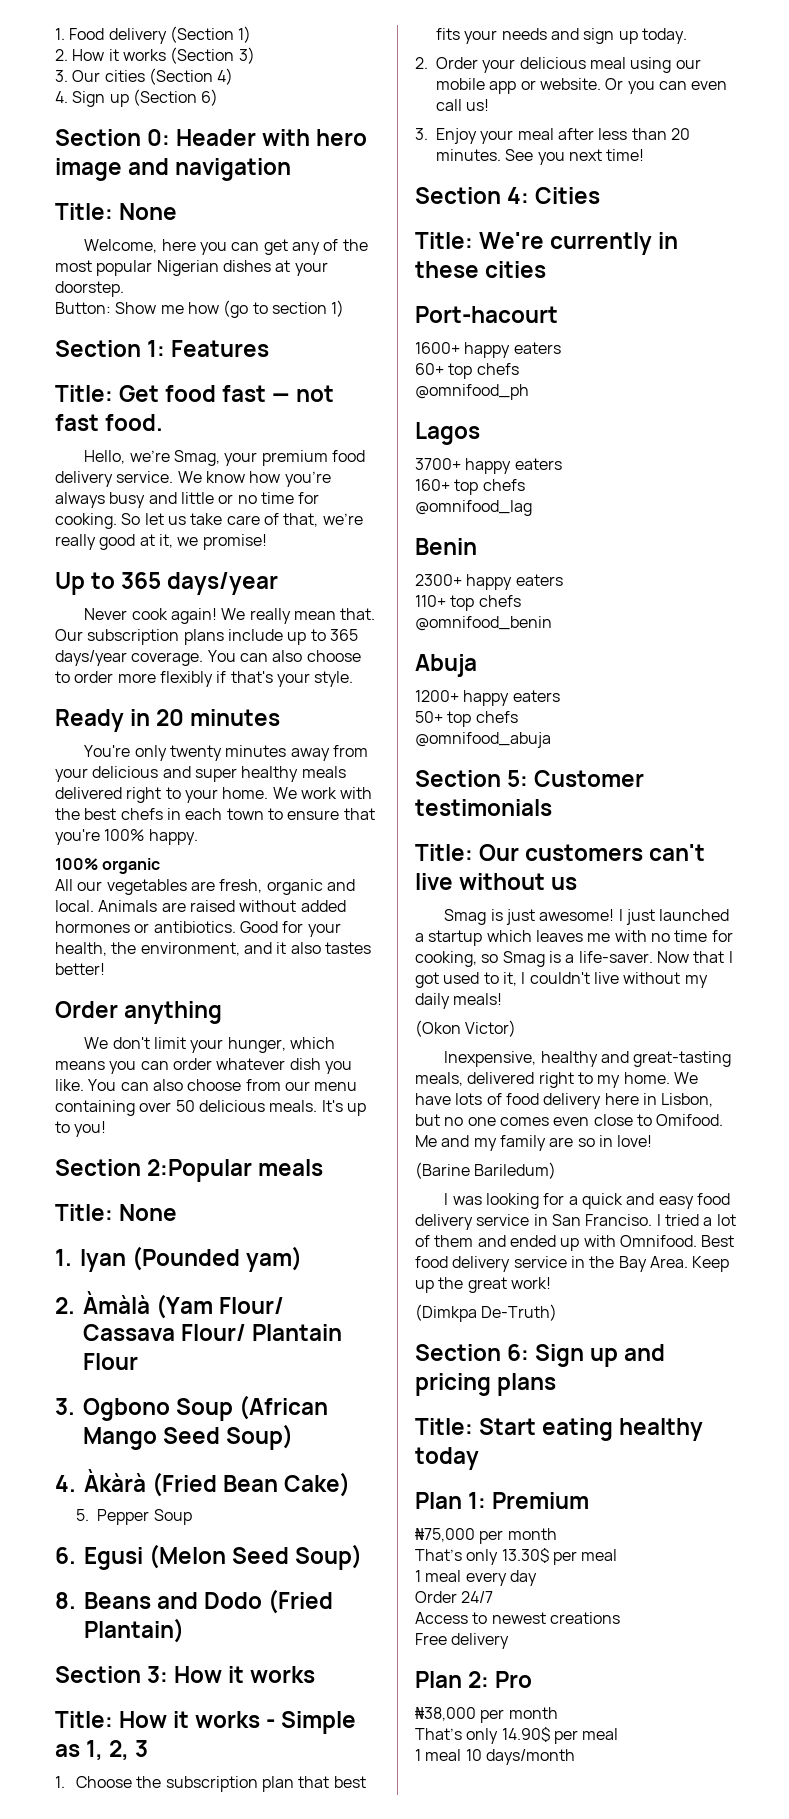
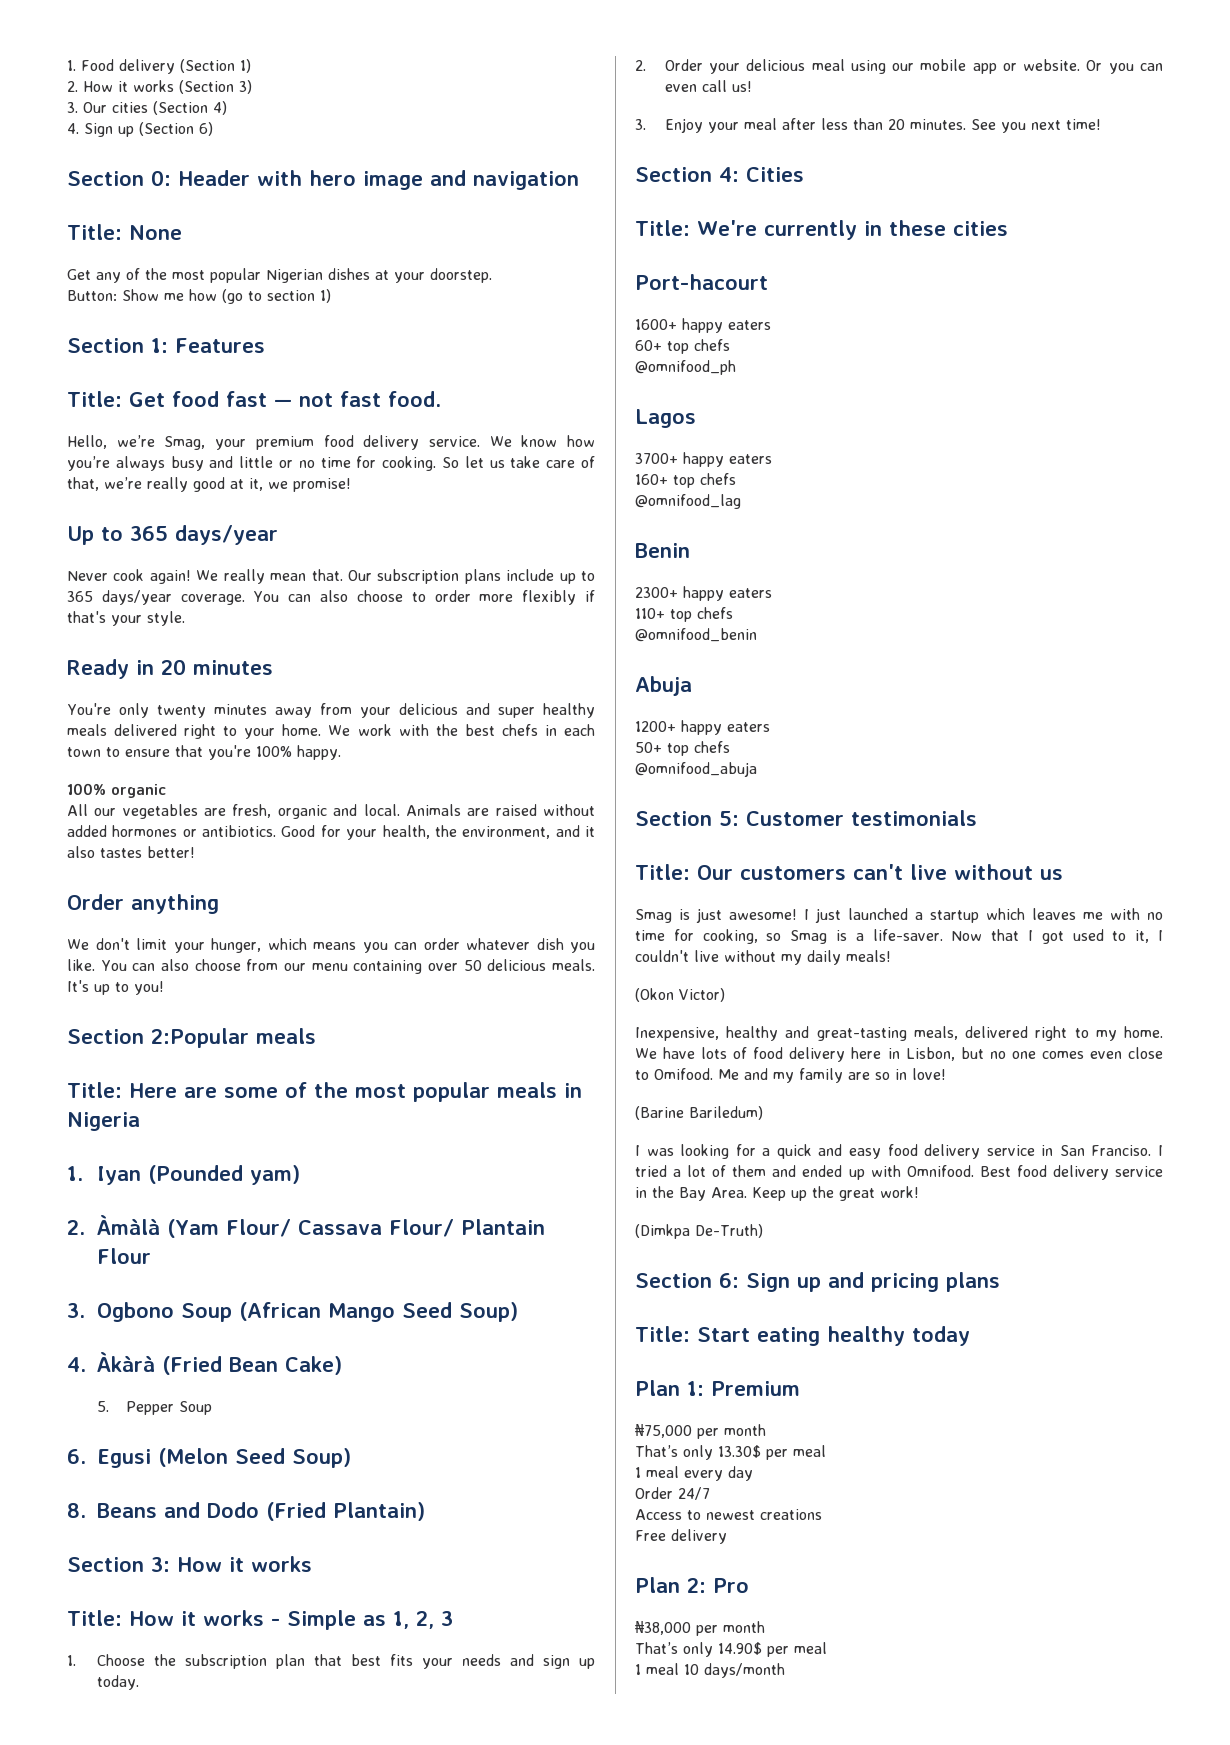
[84,239,288,255] Welcome, here you can get -> [67,269,91,280] Get
[55,1204,178,1221] Title: None -> [67,1082,582,1102] [67,1112,140,1131] Title: Here are some of the most popular meals in Nigeria

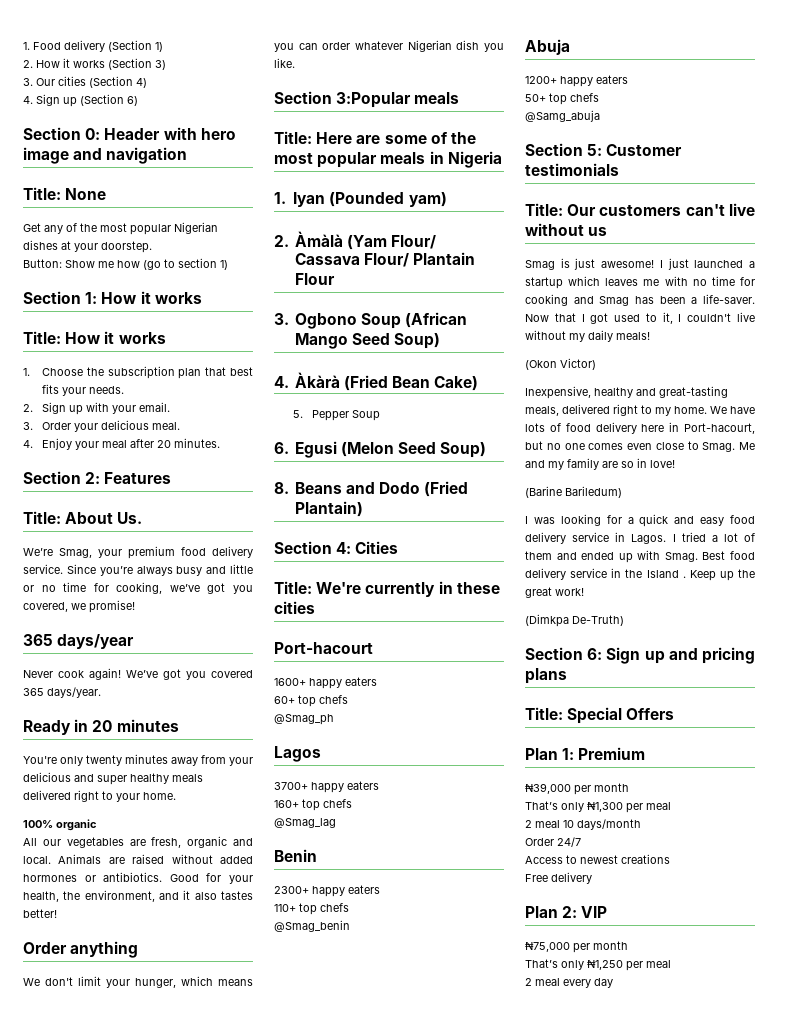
[175,338,265,353] [67,391,441,407] [67,435,155,449] Features // Title: Get food fast — not fast food. // Hello, we’re -> [101,291,202,304] [23,331,166,344] [23,366,253,379] [42,384,125,396] [23,402,171,415] [23,420,181,432] [23,438,221,450] [23,471,172,484] [23,511,143,524] [23,548,53,556] How it works // Title: How it works // 1. Choose the subscription plan that best fits your needs. // 2. Sign up with your email. // 3. Order your delicious meal. // 4. Enjoy your meal after 20 minutes. // Section 2: Features // Title: About Us. // We’re
[489,435,595,447] We know how -> [66,564,96,574] Since
[382,456,596,471] [67,477,263,492] cooking. So let us take care of that, we’re really good at it, -> [116,582,254,594] [23,602,68,612] cooking, we’ve got you covered,
[67,526,123,545] Up to -> (135, 606) none
[196,569,596,584] [67,590,595,605] [67,611,185,626] We really mean that. Our subscription plans include up to 365 days/year coverage. You can also choose to order more flexibly if that's your style. -> [126,669,253,680] [23,687,101,698] We’ve got you covered 365 days/year.
[328,724,596,736] [67,745,341,760] We work with the best chefs in each town to ensure that you're 100% happy. -> (176, 796) none
(530, 944) none -> [407,40,452,52] Nigerian
[100,959,595,974] [67,980,164,995] [67,1028,249,1048] You can also choose from our menu containing over 50 delicious meals. It's up to you! // Section 2:Popular -> [274,91,412,108] // Section 3:Popular
[67,1556,312,1572] [67,1610,453,1630] [67,1654,596,1669] [96,1675,139,1690] [635,59,1163,74] [664,80,752,92] [635,118,1101,133] // Section 3: How it works // Title: How it works - Simple as 1, 2, 3 // 1. Choose the subscription plan that best fits your needs and sign up today. // 2. Order your delicious meal using our mobile app or website. Or you can even call us! // 3. Enjoy your meal after less than 20 minutes. See you next time! -> (363, 509) none
[635,360,736,375] @omnifood_ph -> [274,714,334,725] @Smag_ph
[635,494,741,509] @omnifood_lag -> [274,818,336,828] @Smag_lag
[635,628,757,642] @omnifood_benin -> [274,920,350,932] @Smag_benin
[635,762,757,777] @omnifood_abuja -> [525,110,600,122] @Samg_abuja
[702,929,847,944] cooking, so Smag is -> [525,294,686,306] cooking and Smag has been
[905,1047,955,1061] Lisbon, -> [684,423,755,434] Port-hacourt,
[654,1068,713,1080] Omifood. -> [702,442,736,452] Smag.
[1059,1145,1152,1156] San Franciso. -> [631,534,667,544] Lagos.
[906,1165,974,1177] Omnifood. -> [664,552,698,562] Smag.
[679,1187,747,1201] Bay Area. -> [646,570,686,578] Island .
[697,1326,970,1346] Start eating healthy today -> [567,707,675,724] Special Offers
[635,1424,766,1439] [635,1445,826,1460] [635,1466,753,1481] ₦75,000 per month // That’s only 13.30$ per meal // 1 meal every day -> [525,783,629,795] [525,801,671,813] [525,819,641,830] ₦39,000 per month // That’s only ₦1,300 per meal // 2 meal 10 days/month
[713,1578,749,1593] [635,1621,765,1636] [635,1642,827,1657] [635,1663,785,1678] Pro // ₦38,000 per month // That’s only 14.90$ per meal // 1 meal 10 days/month -> [581,906,608,918] [525,941,628,953] [525,959,671,971] [525,978,613,988] VIP // ₦75,000 per month // That’s only ₦1,250 per meal // 2 meal every day

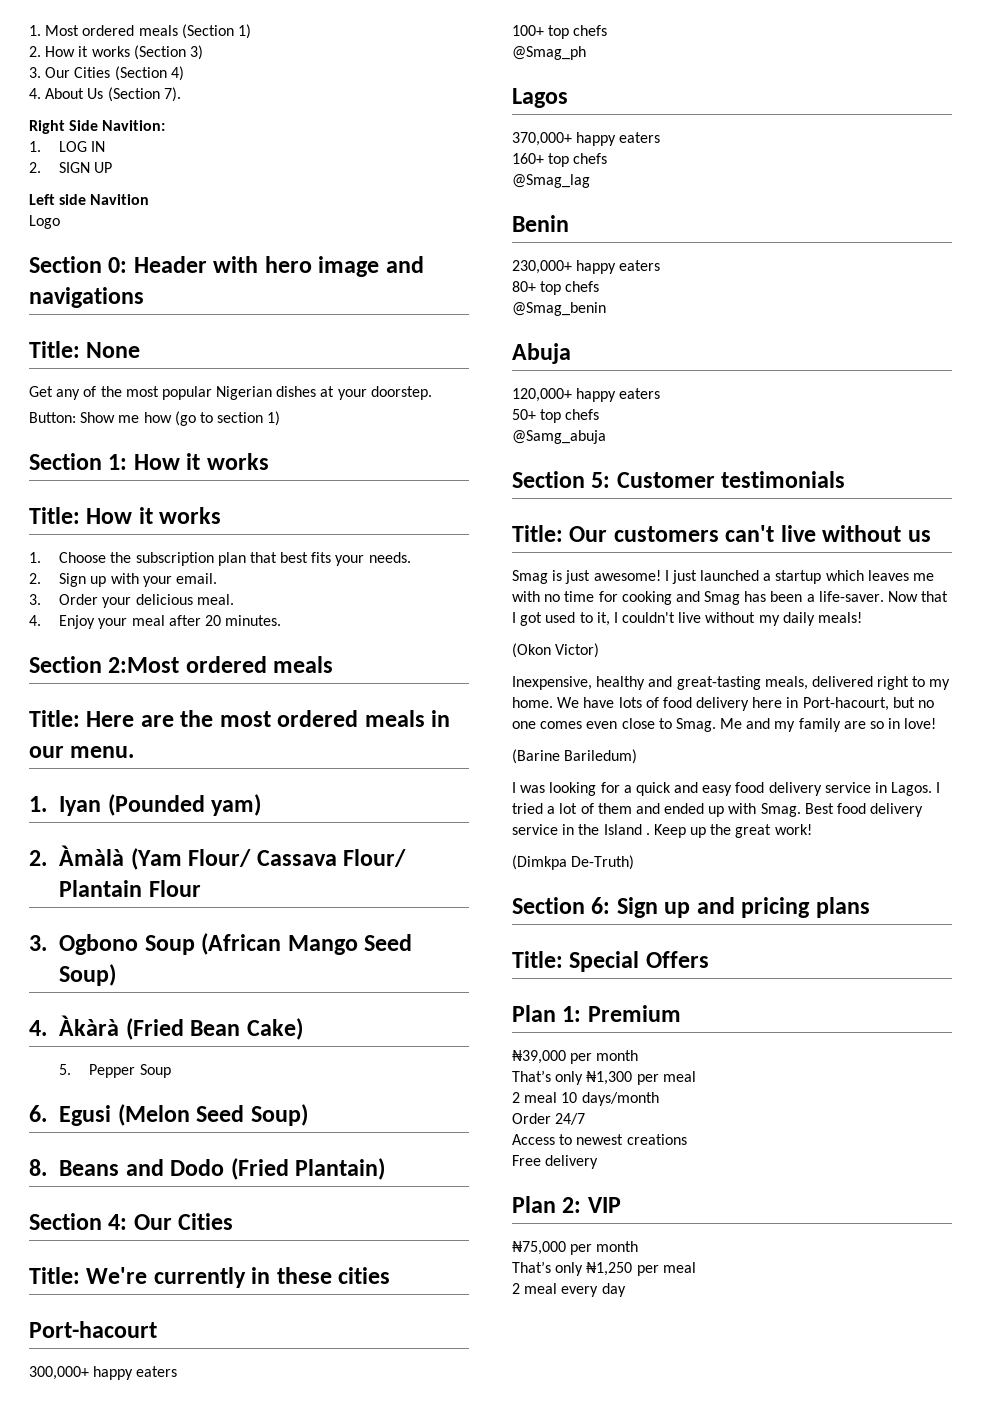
[23,40,105,52] 1. Food delivery -> [29,25,178,36] 1. Most ordered meals
[58,76,86,86] cities -> [74,67,111,78] Cities
[36,94,138,107] Sign up (Section 6) -> [45,87,181,102] [29,120,166,134] [29,141,106,152] [29,162,113,173] [29,194,150,205] [29,215,60,229] About Us (Section 7). // Right Side Navition: // 1. LOG IN // 2. SIGN UP // Left side Navition // Logo
[106,147,188,164] navigation -> [29,287,144,308] navigations
[85,472,172,484] [23,511,143,524] [23,546,253,559] [23,564,254,576] [23,582,254,594] [23,600,135,613] [23,634,135,649] [23,668,253,680] [23,687,101,698] [23,719,179,735] [23,754,253,766] [23,772,203,785] [23,790,176,802] [23,819,97,831] [23,836,254,848] [23,854,254,864] [23,872,253,884] [23,890,254,902] [23,909,57,918] [23,941,139,958] [23,976,253,988] [274,40,504,52] [274,58,295,68] [274,91,412,108] 2: Features // Title: About Us. // We’re Smag, your premium food delivery service. Since you’re always busy and little or no time for cooking, we’ve got you covered, we promise! // 365 days/year // Never cook again! We’ve got you covered 365 days/year. // Ready in 20 minutes // You're only twenty minutes away from your delicious and super healthy meals delivered right to your home. // 100% organic // All our vegetables are fresh, organic and local. Animals are raised without added hormones or antibiotics. Good for your health, the environment, and it also tastes better! // Order anything // We don't limit your hunger, which means you can order whatever Nigerian dish you like. // Section 3:Popular -> [108,656,267,673] 2:Most ordered
[384,132,476,144] [274,152,378,168] some of the most popular -> [180,710,359,727] the most ordered
[447,151,502,168] Nigeria -> [29,746,135,758] our menu.
(352, 548) none -> [133,1214,172,1230] Our
[274,677,377,689] [274,696,295,704] 1600+ happy eaters // 60+ -> [29,1366,178,1380] [512,25,544,36] 300,000+ happy eaters // 100+
[274,782,308,790] 3700+ -> [512,132,572,146] 370,000+
[274,885,380,897] [274,904,296,912] 2300+ happy eaters // 110+ -> [512,260,661,274] [512,281,536,292] 230,000+ happy eaters // 80+
[525,76,557,84] 1200+ -> [512,388,572,402] 120,000+

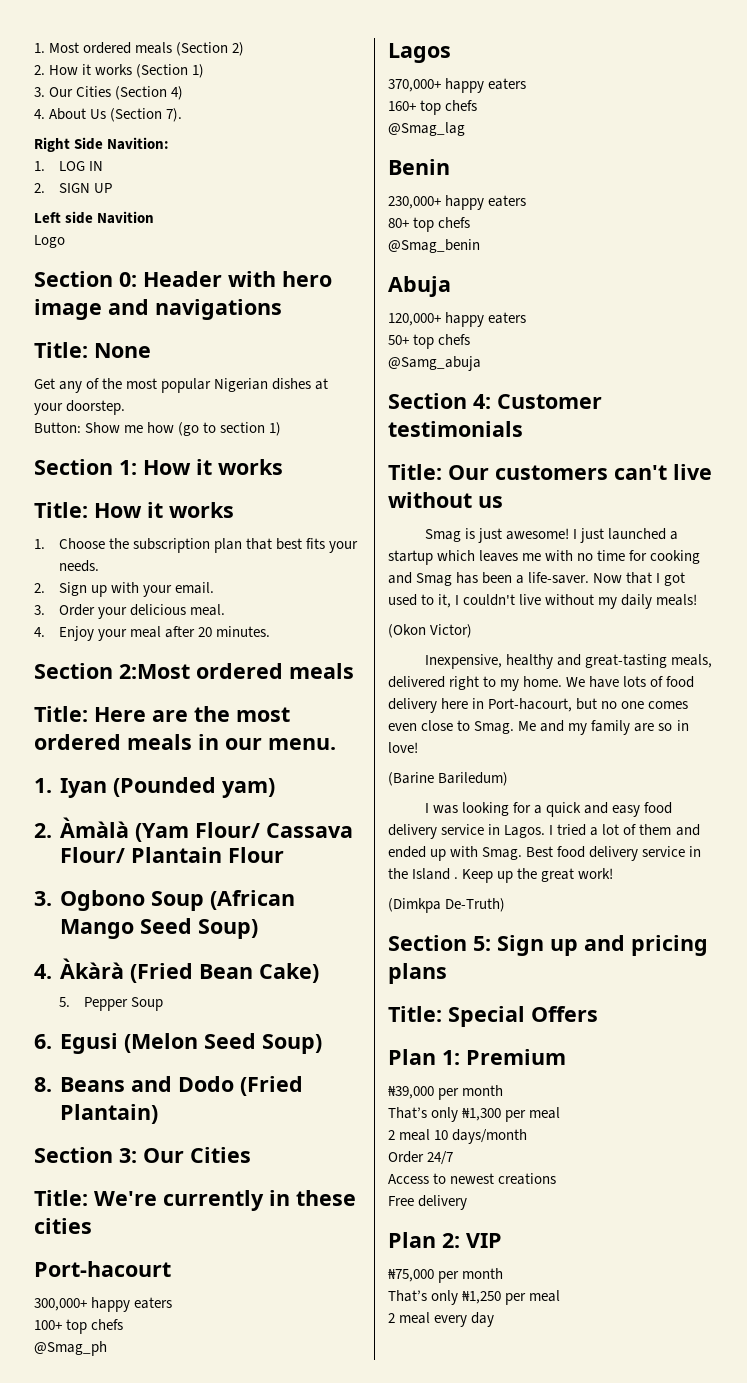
[237,24,251,39] 1) -> [232,42,245,56] 2)
[189,45,203,60] 3) -> [192,64,205,78] 1)
[108,1214,128,1230] 4: -> [119,1148,137,1163] 3:
[591,472,611,488] 5: -> [473,394,491,409] 4:
[591,897,611,914] 6: -> [473,936,491,951] 5:

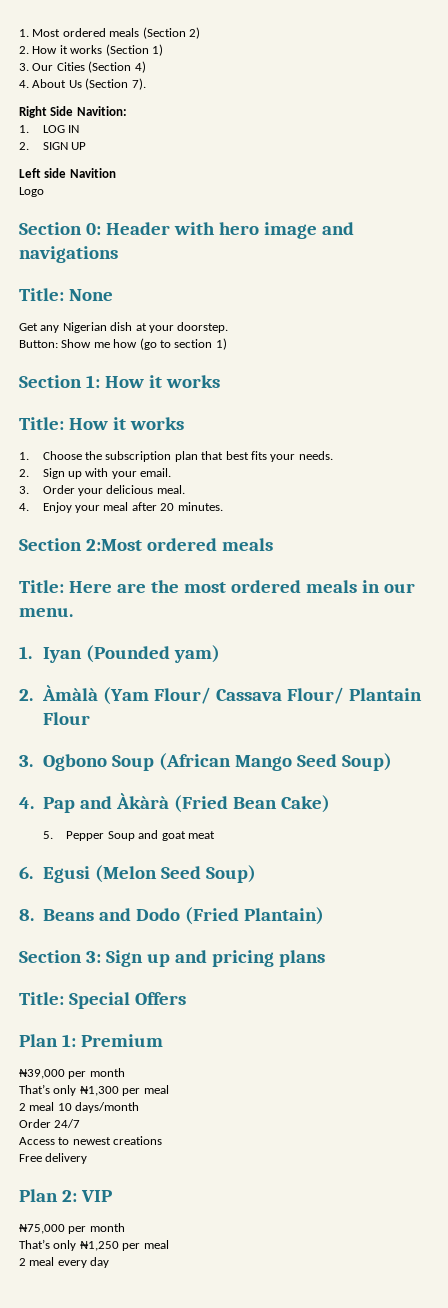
[86,378,312,393] of the most popular Nigerian dishes -> [62,322,133,333] Nigerian dish
(52, 971) none -> [42,796,112,813] Pap and
(164, 1004) none -> [138,830,215,841] and goat meat
[143,1147,251,1163] [34,1190,356,1211] [34,1218,92,1234] [34,1261,171,1277] [34,1297,173,1312] [34,1319,124,1334] [34,1341,107,1356] [388,43,451,63] [388,78,527,93] [388,100,478,115] [388,122,465,136] [388,159,450,175] [388,195,527,210] [388,217,471,232] [388,239,480,253] [388,276,451,297] [388,312,527,327] [388,334,471,349] [388,356,481,371] [388,393,602,409] [388,421,523,437] [388,464,712,480] [388,492,503,508] [424,528,679,543] [388,550,701,565] [388,572,686,586] [388,594,698,609] [388,624,473,638] [424,654,713,669] [388,676,695,691] [388,698,689,713] [388,720,689,735] [388,742,418,753] [388,772,509,786] [424,802,673,817] [388,824,700,839] [388,846,702,861] [388,868,614,883] [388,898,506,913] [388,935,491,951] Our Cities // Title: We're currently in these cities // Port-hacourt // 300,000+ happy eaters // 100+ top chefs // @Smag_ph // Lagos // 370,000+ happy eaters // 160+ top chefs // @Smag_lag // Benin // 230,000+ happy eaters // 80+ top chefs // @Smag_benin // Abuja // 120,000+ happy eaters // 50+ top chefs // @Samg_abuja // Section 4: Customer testimonials // Title: Our customers can't live without us // Smag is just awesome! I just launched a startup which leaves me with no time for cooking and Smag has been a life-saver. Now that I got used to it, I couldn't live without my daily meals! // (Okon Victor) // Inexpensive, healthy and great-tasting meals, delivered right to my home. We have lots of food delivery here in Port-hacourt, but no one comes even close to Smag. Me and my family are so in love! // (Barine Bariledum) // I was looking for a quick and easy food delivery service in Lagos. I tried a lot of them and ended up with Smag. Best food delivery service in the Island . Keep up the great work! // (Dimkpa De-Truth) // Section 5: -> (101, 957) none

